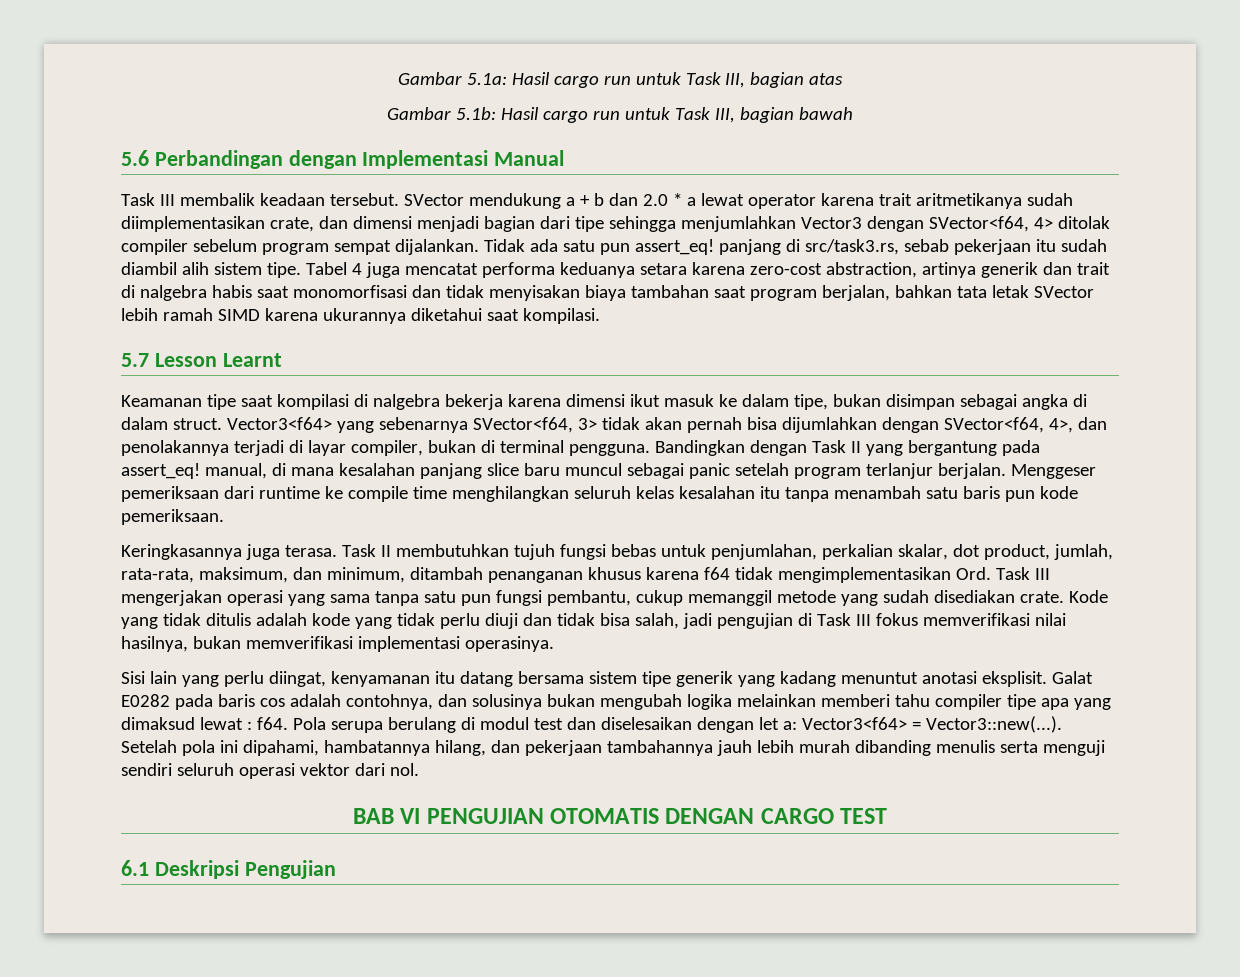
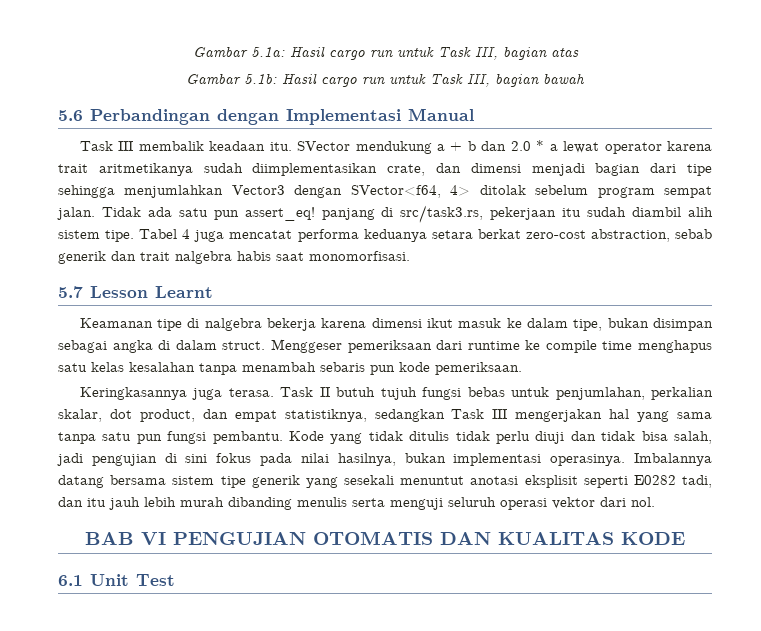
[329,193,399,206] tersebut. -> [269,142,292,151] itu.
[121,239,188,255] compiler -> (526, 190) none
[394,239,479,255] dijalankan. -> [57,207,95,220] jalan.
[903,239,949,252] sebab -> (484, 214) none
[691,262,745,275] karena -> [477,229,521,239] berkat
[921,262,976,278] artinya -> [675,229,712,239] sebab
[121,285,135,298] di -> (170, 256) none
[292,285,1094,301] [121,308,600,324] monomorfisasi dan tidak menyisakan biaya tambahan saat program berjalan, bahkan tata letak SVector lebih ramah SIMD karena ukurannya diketahui saat kompilasi. -> [309,251,410,261] monomorfisasi.
[240,394,349,410] saat kompilasi -> (183, 325) none
[226,417,1107,433] [121,440,1040,456] [121,463,1006,479] Vector3<f64> yang sebenarnya SVector<f64, 3> tidak akan pernah bisa dijumlahkan dengan SVector<f64, 4>, dan penolakannya terjadi di layar compiler, bukan di terminal pengguna. Bandingkan dengan Task II yang bergantung pada assert_eq! manual, di mana kesalahan panjang slice baru muncul sebagai panic setelah program terlanjur berjalan. -> (266, 345) none
[451,486,631,502] menghilangkan seluruh -> [638,340,712,353] [58,363,87,372] menghapus satu
[759,486,780,499] itu -> (195, 367) none
[925,486,1000,499] satu baris -> [320,362,365,372] sebaris
[395,544,509,557] membutuhkan -> [336,387,376,397] butuh
[1053,544,1113,560] [121,567,991,583] jumlah, rata-rata, maksimum, dan minimum, ditambah penanganan khusus karena f64 tidak mengimplementasikan Ord. -> [202,409,445,422] dan empat statistiknya, sedangkan
[226,590,283,606] operasi -> [609,409,630,419] hal
[546,590,1064,606] pembantu, cukup memanggil metode yang sudah disediakan crate. -> [212,431,283,444] pembantu.
[255,613,392,629] adalah kode yang -> (450, 436) none
[816,613,1030,626] Task III fokus memverifikasi -> [185,453,293,466] sini fokus pada
[245,636,353,649] memverifikasi -> (446, 458) none
[121,671,455,687] // Sisi lain yang perlu diingat, kenyamanan itu -> [634,453,712,466] Imbalannya
[779,671,836,687] kadang -> [343,475,394,485] sesekali
[981,671,1093,687] [121,694,1111,710] [121,716,1062,733] [121,740,713,756] eksplisit. Galat E0282 pada baris cos adalah contohnya, dan solusinya bukan mengubah logika melainkan memberi tahu compiler tipe apa yang dimaksud lewat : f64. Pola serupa berulang di modul test dan diselesaikan dengan let a: Vector3<f64> = Vector3::new(...). Setelah pola ini dipahami, hambatannya hilang, dan pekerjaan tambahannya -> [524,475,712,488] [58,497,106,507] eksplisit seperti E0282 tadi, dan itu
[121,763,172,776] sendiri -> (443, 504) none
[665,808,888,824] DENGAN CARGO TEST -> [440,532,685,545] DAN KUALITAS KODE
[154,860,336,879] Deskripsi Pengujian -> [90,574,175,586] Unit Test

